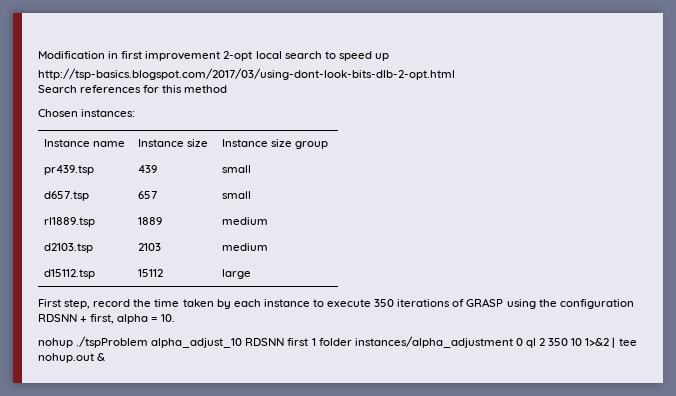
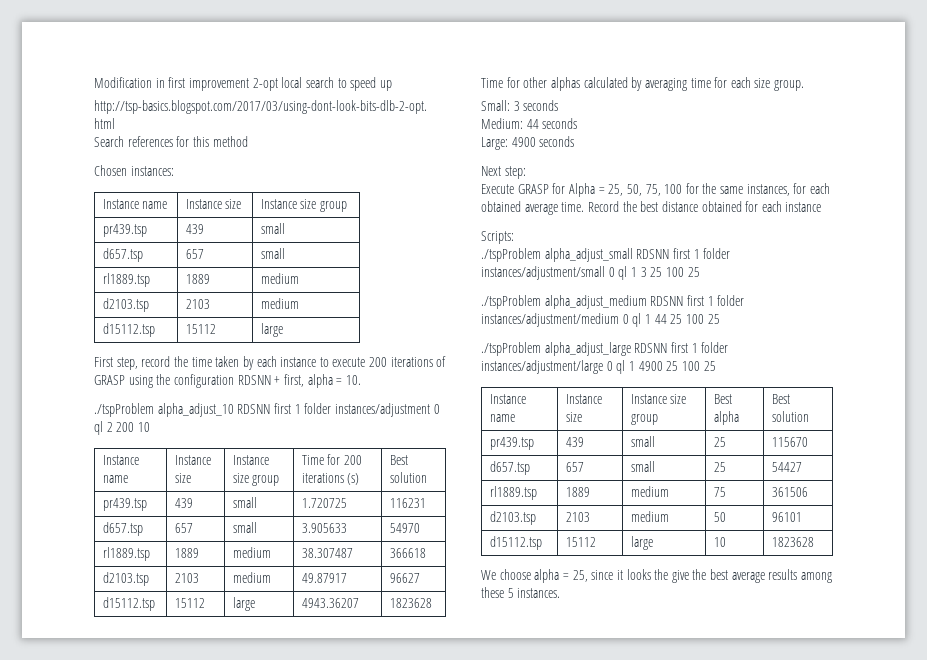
[374,299,395,307] 350 -> [369,357,388,367] 200
[38,338,73,348] nohup -> (361, 380) none
[354,336,513,348] instances/alpha_adjustment -> [334,403,430,417] instances/adjustment
[548,337,637,348] [38,353,106,363] 350 10 1>&2 | tee nohup.out & -> [116,422,150,432] [102,455,139,465] [102,475,128,483] [174,455,211,465] [174,473,191,483] [232,455,269,465] [232,473,280,486] [301,454,362,465] [301,473,360,485] [389,455,408,465] [389,472,427,483] [102,498,147,511] [174,498,193,508] [232,497,257,508] [301,498,347,508] [389,498,426,508] [102,522,143,536] [174,523,193,533] [232,522,257,533] [301,523,347,533] [389,523,420,533] [102,547,150,561] [174,548,199,558] [232,547,271,558] [301,548,353,558] [389,548,426,558] [102,572,149,586] [174,573,199,583] [232,572,271,583] [301,573,347,583] [389,573,420,583] [102,597,155,611] [174,598,205,608] [232,597,255,611] [301,598,359,608] [389,598,432,608] [481,77,805,91] [481,100,559,111] [481,118,578,129] [481,136,575,150] [481,166,526,179] [481,183,831,197] [481,201,822,215] [481,231,514,244] [481,248,731,262] [481,266,700,280] [481,295,745,309] [481,313,720,327] [481,342,729,356] [481,360,716,374] [489,394,526,404] [489,414,515,422] [565,394,602,404] [565,412,582,422] [630,394,687,404] [630,414,658,425] [713,394,732,404] [713,411,739,425] [771,394,790,404] [771,411,809,422] [489,437,534,450] [565,437,584,447] [630,436,655,447] [713,437,726,447] [771,437,808,447] [489,461,530,475] [565,462,584,472] [630,461,655,472] [713,462,726,472] [771,462,802,472] [489,486,537,500] [565,487,590,497] [630,486,669,497] [713,487,726,497] [771,487,808,497] [489,511,536,525] [565,512,590,522] [630,511,669,522] [713,512,726,522] [771,512,802,522] [489,536,542,550] [565,537,596,547] [630,536,653,550] [713,537,726,547] [771,537,814,547] [481,569,833,583] [481,587,561,598] 200 10 // Instance name | Instance size | Instance size group | Time for 200 iterations (s) | Best solution // pr439.tsp | 439 | small | 1.720725 | 116231 // d657.tsp | 657 | small | 3.905633 | 54970 // rl1889.tsp | 1889 | medium | 38.307487 | 366618 // d2103.tsp | 2103 | medium | 49.87917 | 96627 // d15112.tsp | 15112 | large | 4943.36207 | 1823628 // Time for other alphas calculated by averaging time for each size group. // Small: 3 seconds // Medium: 44 seconds // Large: 4900 seconds // Next step: // Execute GRASP for Alpha = 25, 50, 75, 100 for the same instances, for each obtained average time. Record the best distance obtained for each instance // Scripts: // ./tspProblem alpha_adjust_small RDSNN first 1 folder instances/adjustment/small 0 ql 1 3 25 100 25 // ./tspProblem alpha_adjust_medium RDSNN first 1 folder instances/adjustment/medium 0 ql 1 44 25 100 25 // ./tspProblem alpha_adjust_large RDSNN first 1 folder instances/adjustment/large 0 ql 1 4900 25 100 25 // Instance name | Instance size | Instance size group | Best alpha | Best solution // pr439.tsp | 439 | small | 25 | 115670 // d657.tsp | 657 | small | 25 | 54427 // rl1889.tsp | 1889 | medium | 75 | 361506 // d2103.tsp | 2103 | medium | 50 | 96101 // d15112.tsp | 15112 | large | 10 | 1823628 // We choose alpha = 25, since it looks the give the best average results among these 5 instances.

